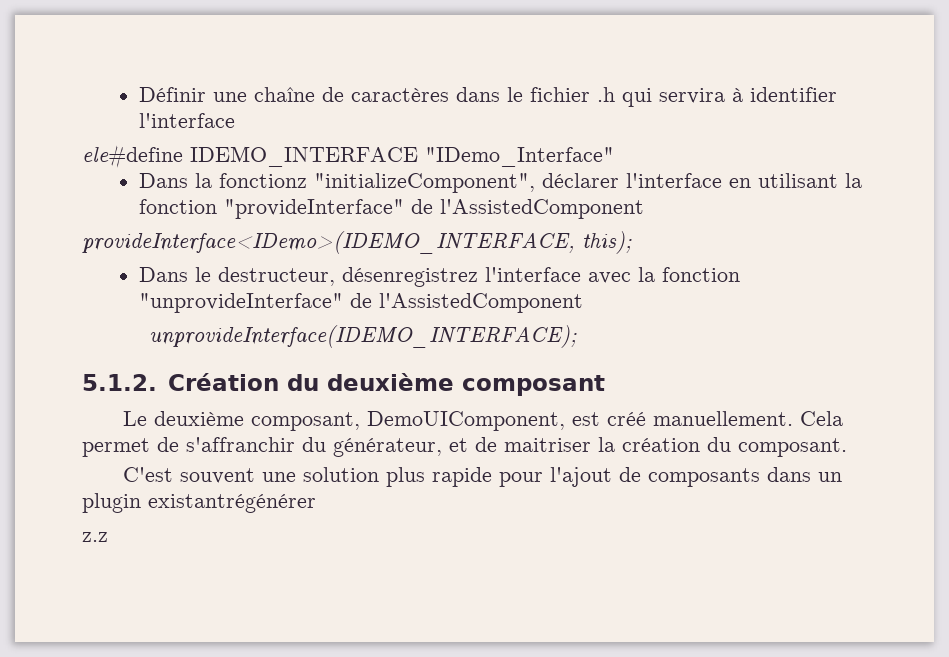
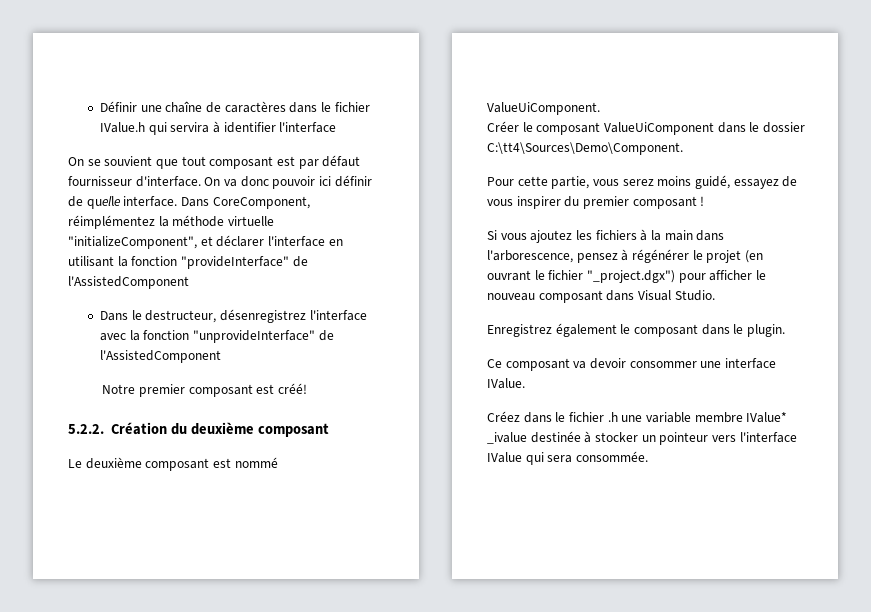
[597,87,616,102] .h -> [100,122,146,133] IValue.h
[82,145,614,168] [139,173,536,193] ele#define IDEMO_INTERFACE "IDemo_Interface" // Dans la fonctionz "initializeComponent", -> [68,155,361,169] [68,175,372,189] [68,196,310,209] [68,215,274,229] [68,236,213,249] On se souvient que tout composant est par défaut fournisseur d'interface. On va donc pouvoir ici définir de quelle interface. Dans CoreComponent, réimplémentez la méthode virtuelle "initializeComponent", et
[82,231,632,254] // provideInterface<IDemo>(IDEMO_INTERFACE, this); -> (189, 282) none
[149,325,578,348] [82,374,157,391] unprovideInterface(IDEMO_INTERFACE); // 5.1.2. -> [102,383,308,397] [68,424,104,434] Notre premier composant est créé! // 5.2.2.
[250,411,843,431] [82,437,847,457] [122,467,842,487] [82,493,316,513] [82,532,108,542] composant, DemoUIComponent, est créé manuellement. Cela permet de s'affranchir du générateur, et de maitriser la création du composant. // C'est souvent une solution plus rapide pour l'ajout de composants dans un plugin existantrégénérer // z.z -> [145,457,278,471] [487,102,600,115] [487,121,805,135] [487,142,683,155] [487,175,798,189] [487,196,705,209] [487,229,725,243] [487,249,763,263] [487,270,766,283] [487,290,715,303] [487,323,785,337] [487,358,776,371] [487,378,525,389] [487,411,788,423] [487,431,797,445] [487,451,648,465] composant est nommé ValueUiComponent. // Créer le composant ValueUiComponent dans le dossier C:\tt4\Sources\Demo\Component. // Pour cette partie, vous serez moins guidé, essayez de vous inspirer du premier composant ! // Si vous ajoutez les fichiers à la main dans l'arborescence, pensez à régénérer le projet (en ouvrant le fichier "_project.dgx") pour afficher le nouveau composant dans Visual Studio. // Enregistrez également le composant dans le plugin. // Ce composant va devoir consommer une interface IValue. // Créez dans le fichier .h une variable membre IValue* _ivalue destinée à stocker un pointeur vers l'interface IValue qui sera consommée.

